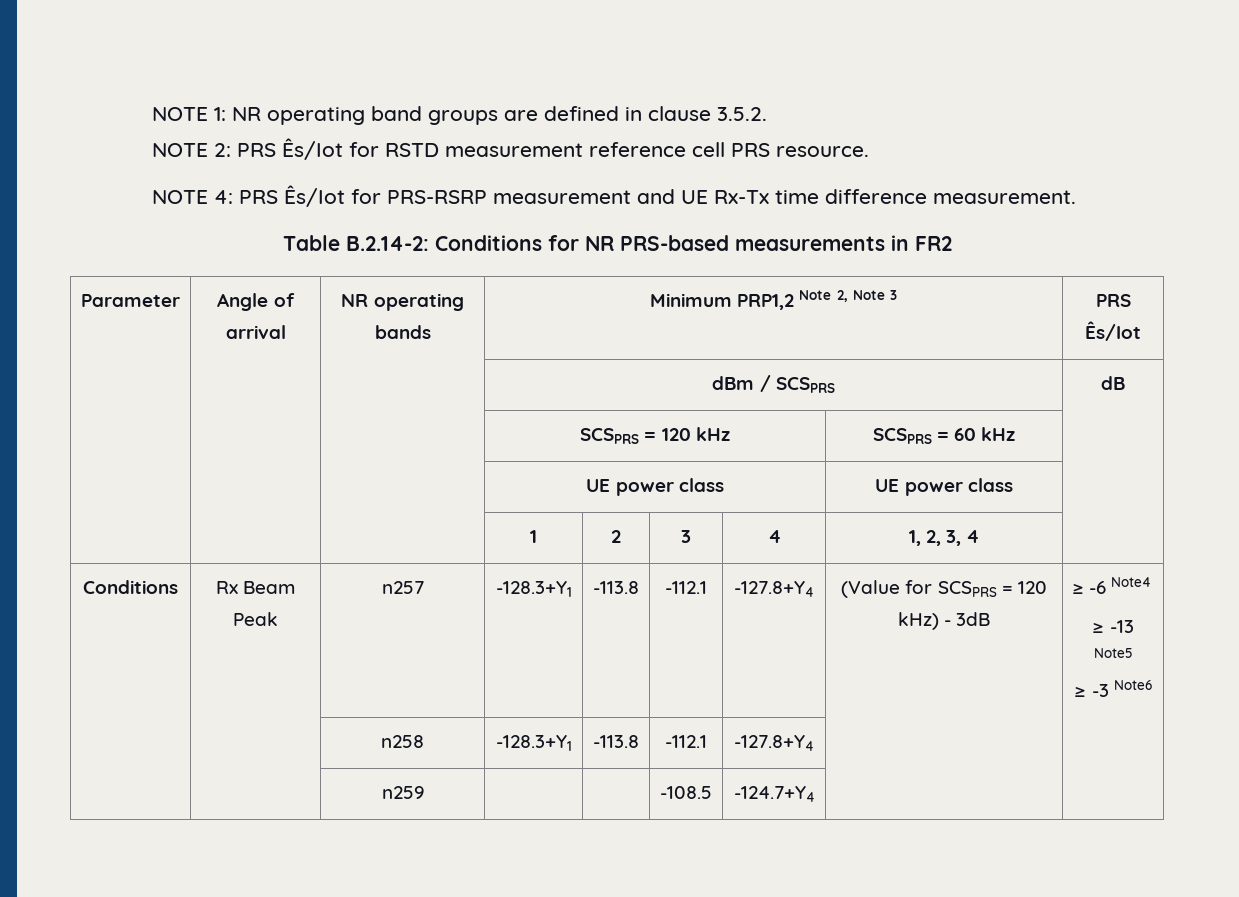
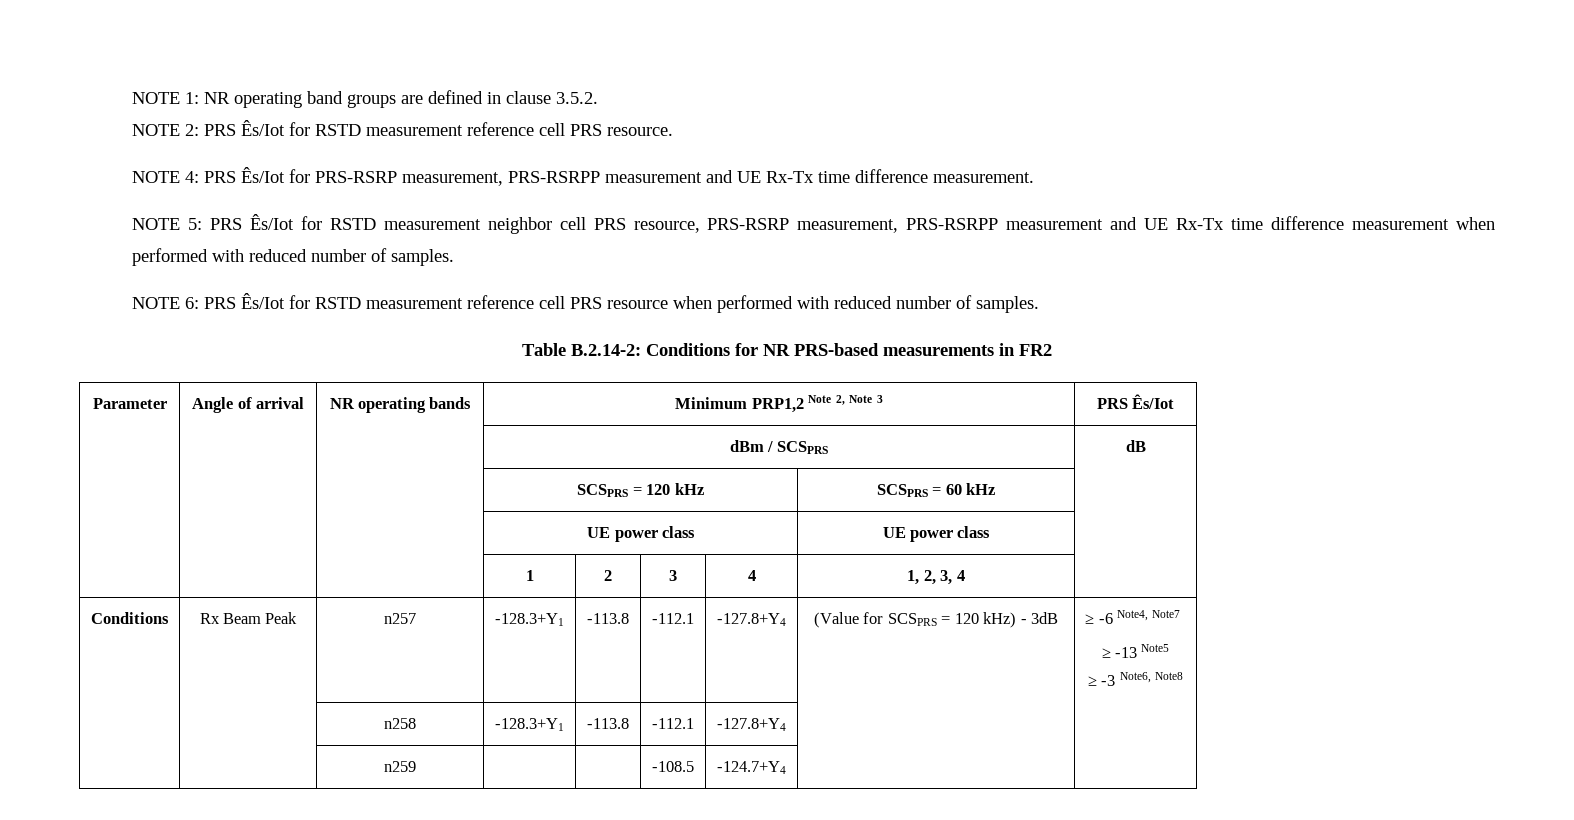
(487, 197) none -> [402,171,601,186] measurement, PRS-RSRPP
(1076, 197) none -> [132,214,1495,234] [132,248,455,266] [132,293,1040,313] // NOTE 5: PRS Ês/Iot for RSTD measurement neighbor cell PRS resource, PRS-RSRP measurement, PRS-RSRPP measurement and UE Rx-Tx time difference measurement when performed with reduced number of samples. // NOTE 6: PRS Ês/Iot for RSTD measurement reference cell PRS resource when performed with reduced number of samples.
[1111,577,1152,587] Note4 -> [1116,610,1181,621] Note4, Note7
[1113,680,1152,690] Note6 -> [1119,672,1184,683] Note6, Note8

